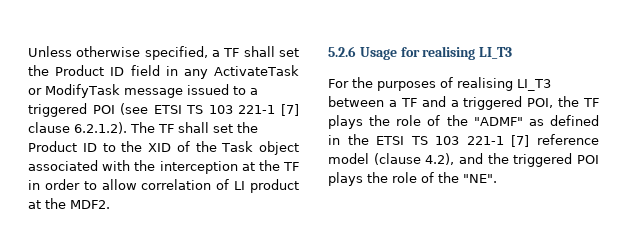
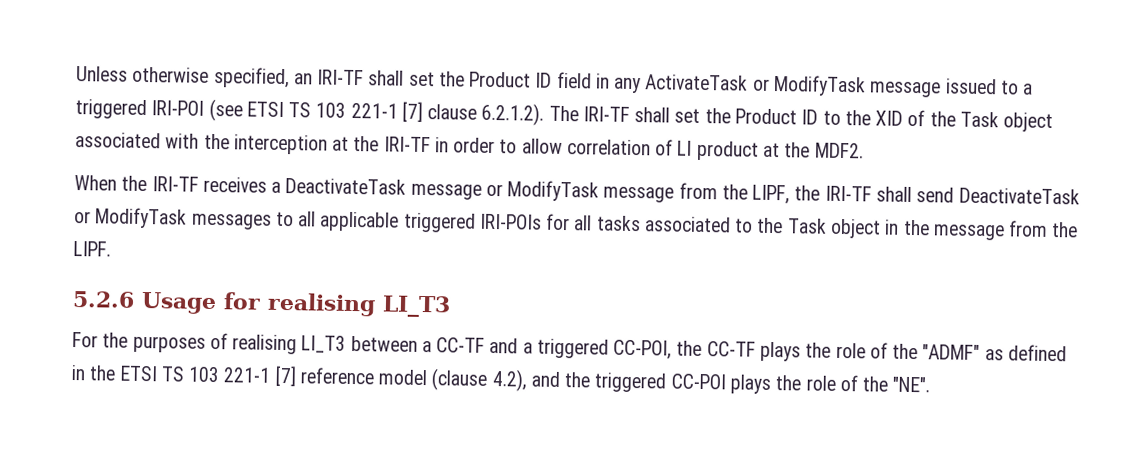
[212,48,240,57] a TF -> [293,69,365,86] an IRI-TF
[92,105,115,114] POI -> [151,100,205,116] IRI-POI
[158,124,174,133] TF -> [582,106,630,122] IRI-TF
[283,162,299,171] TF -> [383,136,431,153] IRI-TF
(110, 204) none -> [74,175,1080,205] [74,207,1079,241] [73,241,111,257] // When the IRI-TF receives a DeactivateTask message or ModifyTask message from the LIPF, the IRI-TF shall send DeactivateTask or ModifyTask messages to all applicable triggered IRI-POIs for all tasks associated to the Task object in the message from the LIPF.
[400,98,417,107] TF -> [436,337,486,353] CC-TF
[527,96,599,108] POI, the TF -> [613,339,756,360] CC-POI, the CC-TF
[577,155,599,164] POI -> [670,373,726,390] CC-POI

